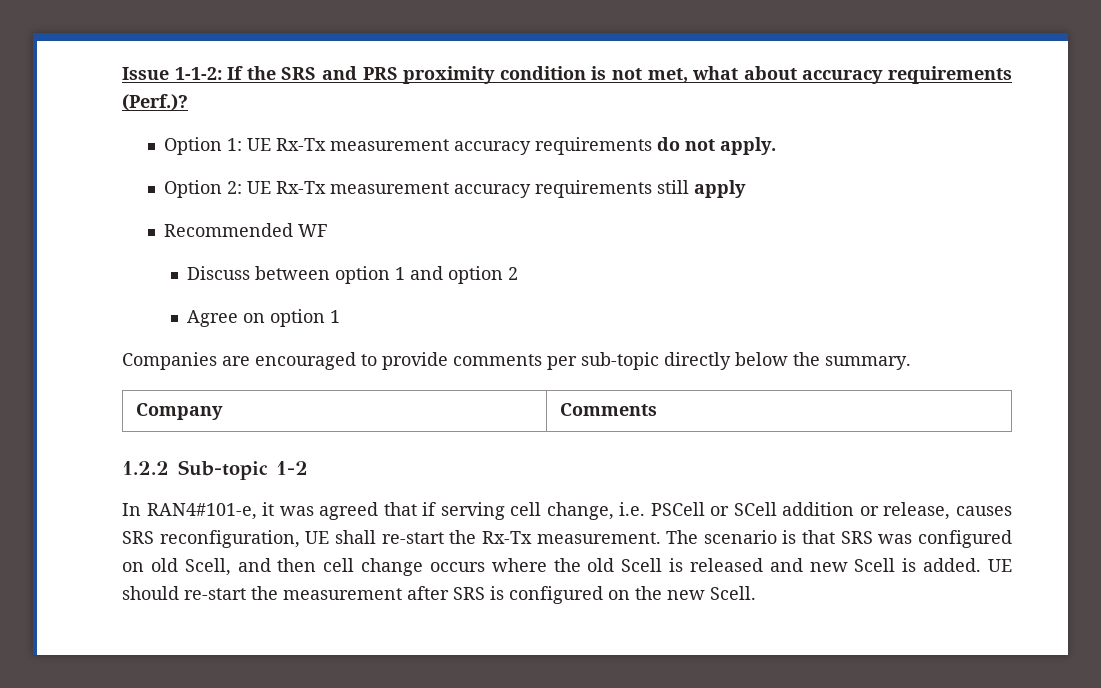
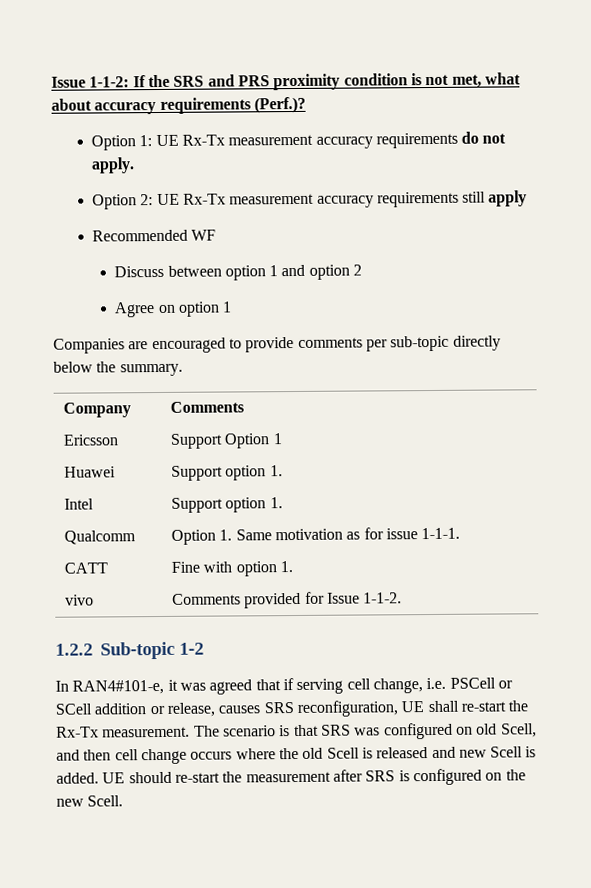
(658, 409) none -> [63,434,120,446] [170,433,283,449] [64,466,117,478] [171,465,283,481] [64,498,95,510] [171,497,283,513] [64,530,137,545] [171,527,461,545] [64,562,109,574] [171,561,294,577] [65,594,95,606] [172,591,403,609] // Ericsson | Support Option 1 // Huawei | Support option 1. // Intel | Support option 1. // Qualcomm | Option 1. Same motivation as for issue 1-1-1. // CATT | Fine with option 1. // vivo | Comments provided for Issue 1-1-2.

